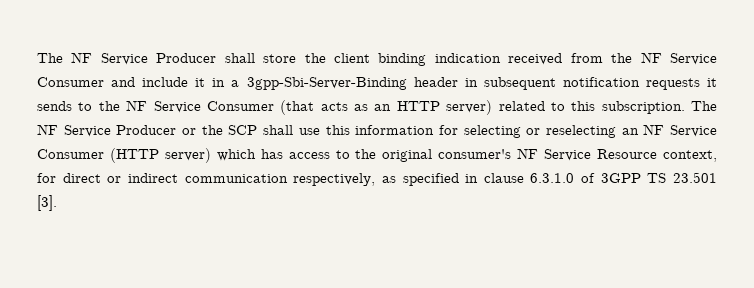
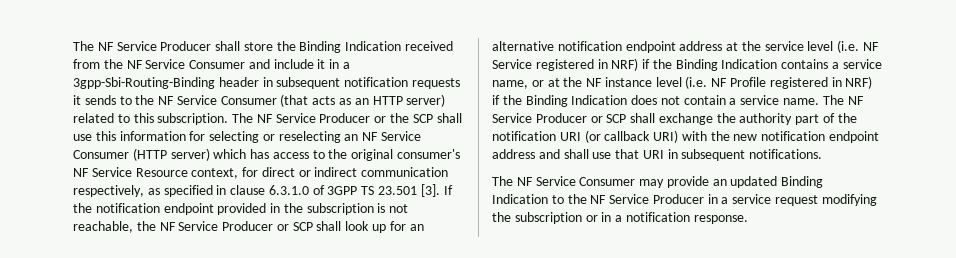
[334,53,501,66] client binding indication -> [299,41,402,53] Binding Indication
[246,77,407,90] 3gpp-Sbi-Server-Binding -> [73,77,215,89] 3gpp-Sbi-Routing-Binding
(57, 203) none -> [443,185,453,195] [73,203,409,215] [73,221,424,233] [492,40,880,53] [492,58,882,71] [492,76,873,89] [492,95,864,107] [492,113,857,125] [492,130,880,143] [492,149,823,161] [492,176,824,188] [492,194,877,206] [492,212,748,224] If the notification endpoint provided in the subscription is not reachable, the NF Service Producer or SCP shall look up for an alternative notification endpoint address at the service level (i.e. NF Service registered in NRF) if the Binding Indication contains a service name, or at the NF instance level (i.e. NF Profile registered in NRF) if the Binding Indication does not contain a service name. The NF Service Producer or SCP shall exchange the authority part of the notification URI (or callback URI) with the new notification endpoint address and shall use that URI in subsequent notifications. // The NF Service Consumer may provide an updated Binding Indication to the NF Service Producer in a service request modifying the subscription or in a notification response.

